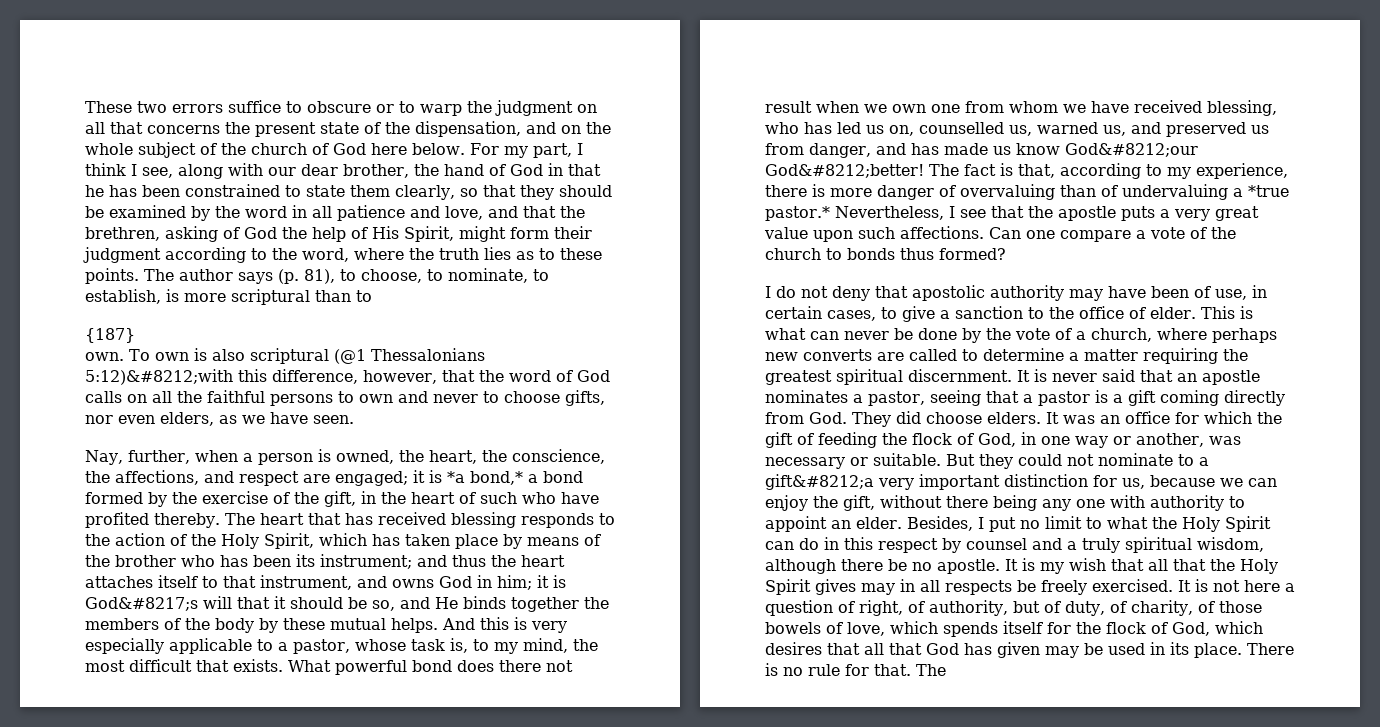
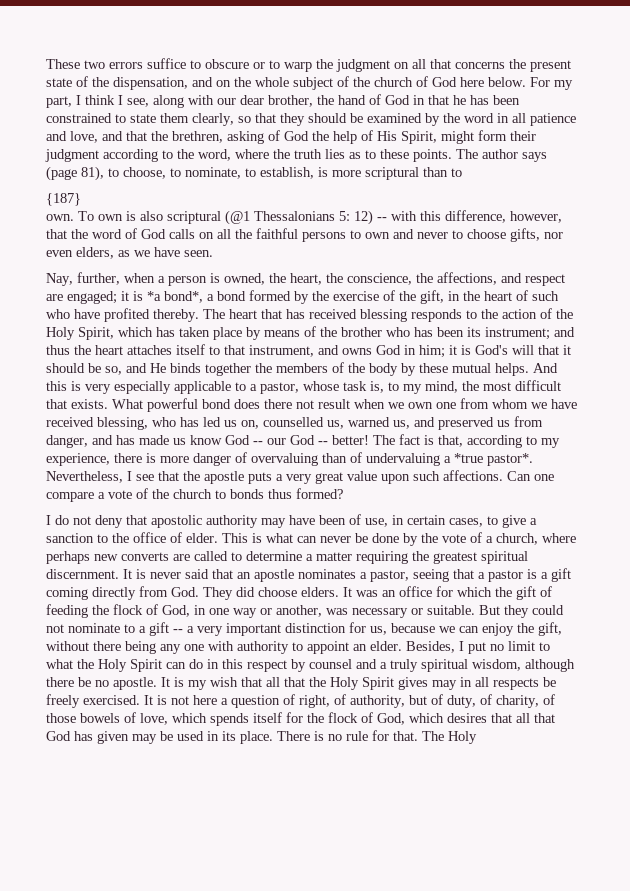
[278,269,299,284] (p. -> [46,166,77,181] (page
[85,369,233,385] 5:12)&#8212;with -> [339,210,417,225] 5: 12) -- with
[470,471,523,485] bond,* -> [164,291,203,303] bond*,
[85,597,198,611] God&#8217;s -> [475,345,508,355] God's
[1064,143,1198,157] [765,164,924,178] God&#8212;our God&#8212;better! -> [225,435,369,445] God -- our God -- better!
[765,206,830,221] pastor.* -> [487,453,533,466] pastor*.
[765,474,874,490] gift&#8212;a -> [149,622,194,636] gift -- a
(946, 670) none -> [448,731,477,744] Holy

